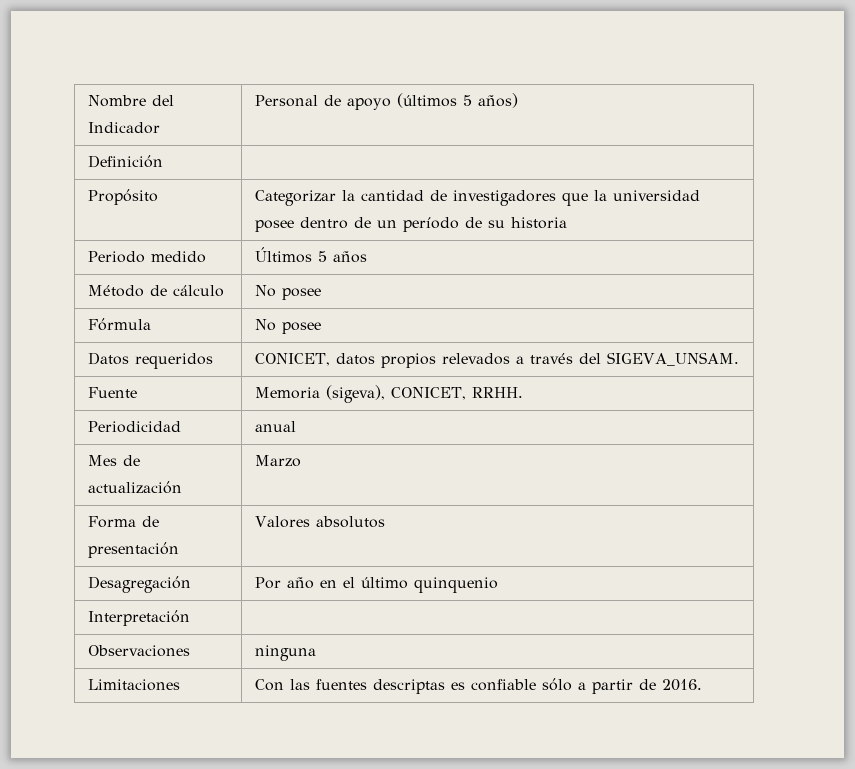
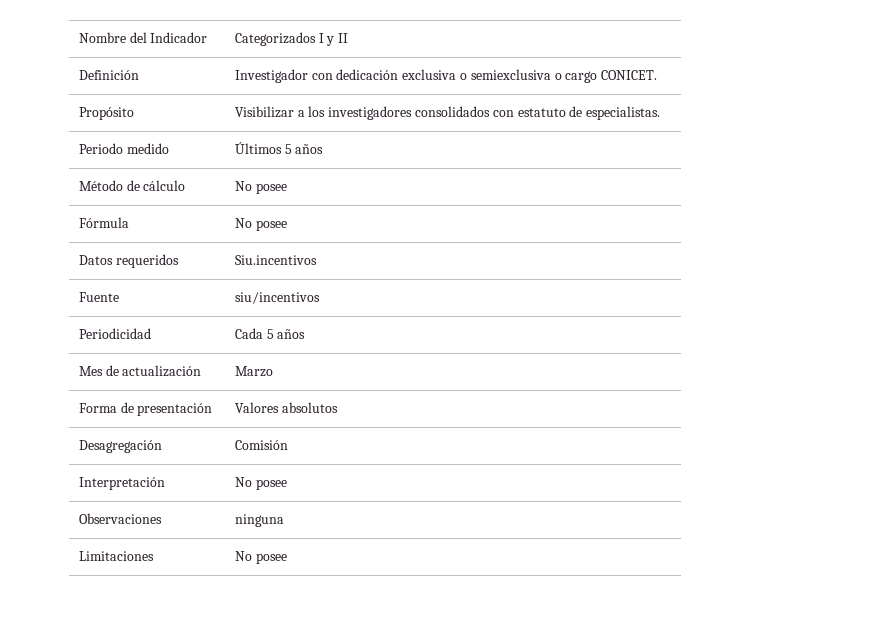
[254,93,518,110] [87,155,163,168] [87,189,158,205] [254,190,700,206] [254,217,567,232] Personal de apoyo (últimos 5 años) // Definición | // Propósito | Categorizar la cantidad de investigadores que la universidad posee dentro de un período de su historia -> [234,32,349,46] [78,70,139,80] [234,69,658,83] [78,107,134,120] [234,106,661,120] Categorizados I y II // Definición | Investigador con dedicación exclusiva o semiexclusiva o cargo CONICET. // Propósito | Visibilizar a los investigadores consolidados con estatuto de especialistas.
[254,352,739,368] [87,387,137,398] [254,385,523,403] [87,421,181,433] [254,421,296,432] CONICET, datos propios relevados a través del SIGEVA_UNSAM. // Fuente | Memoria (sigeva), CONICET, RRHH. // Periodicidad | anual -> [234,255,317,265] [78,292,119,302] [234,292,320,304] [78,328,151,339] [234,328,306,339] Siu.incentivos // Fuente | siu/incentivos // Periodicidad | Cada 5 años
[254,577,498,593] Por año en el último quinquenio -> [234,440,288,450] Comisión
(190, 618) none -> [234,477,287,490] No posee
[254,678,702,694] Con las fuentes descriptas es confiable sólo a partir de 2016. -> [234,551,287,564] No posee

